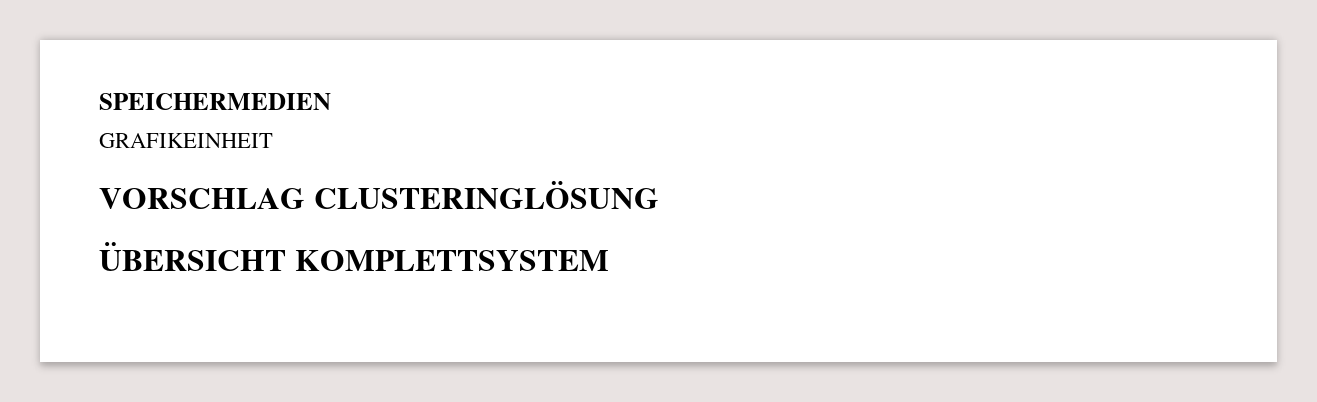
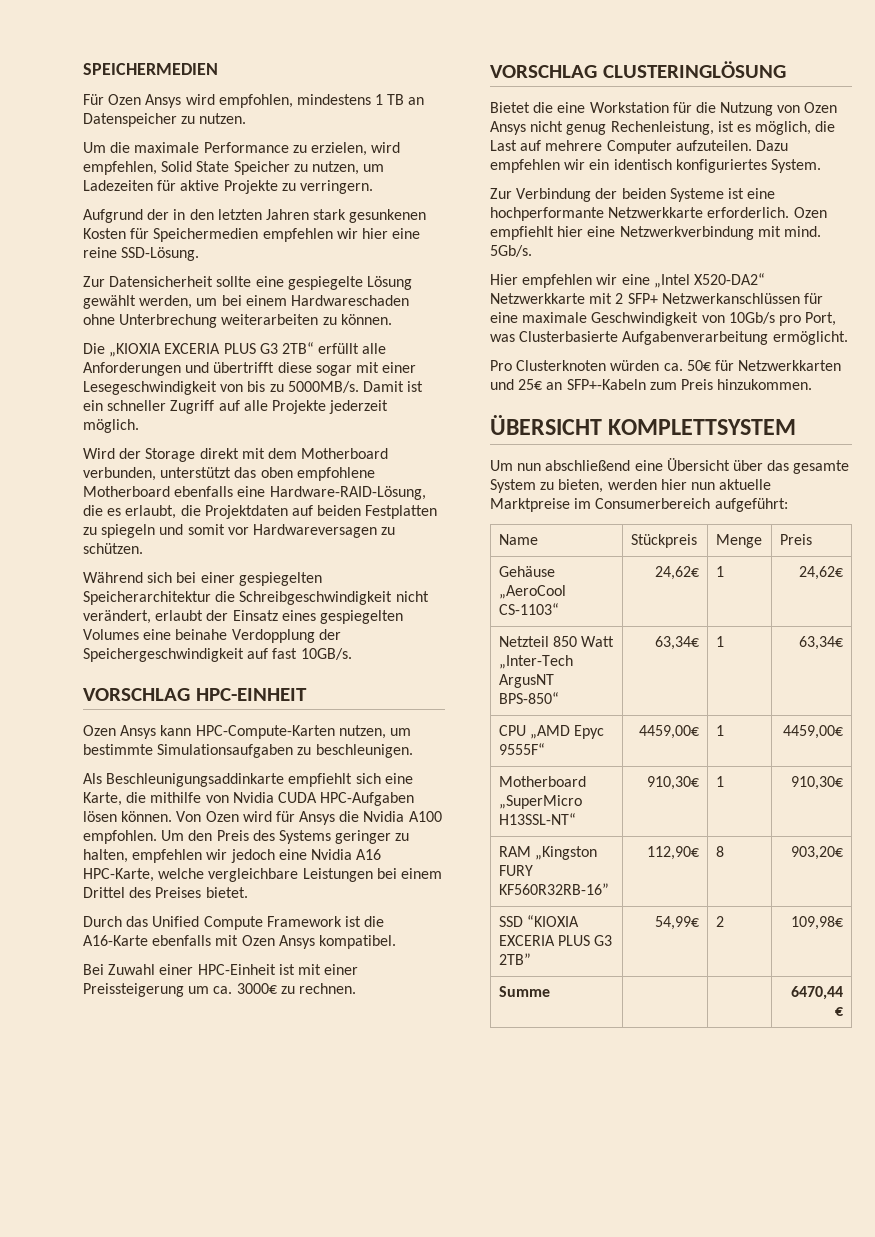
[99,133,273,148] [99,180,659,209] [99,242,609,271] GRAFIKEINHEIT // VORSCHLAG CLUSTERINGLÖSUNG // ÜBERSICHT KOMPLETTSYSTEM -> [83,94,425,108] [83,113,247,127] [83,142,401,156] [83,161,385,175] [83,180,373,194] [83,209,427,223] [83,228,421,242] [83,247,200,261] [83,276,412,290] [83,295,409,309] [83,314,392,328] [83,342,387,357] [83,362,417,376] [83,381,424,395] [83,400,389,414] [83,419,139,433] [83,448,389,462] [83,467,375,481] [83,486,426,500] [83,505,438,519] [83,524,396,538] [83,543,143,554] [83,572,322,586] [83,591,429,605] [83,610,403,624] [83,629,341,643] [83,648,352,662] [83,688,307,701] [83,725,411,739] [83,744,413,758] [83,773,413,787] [83,792,415,806] [83,811,442,825] [83,830,410,844] [83,849,382,863] [83,868,442,882] [83,887,248,898] [83,916,385,930] [83,935,396,949] [83,964,359,975] [83,983,356,997] [490,61,786,78] [490,102,838,116] [490,121,836,135] [490,140,788,154] [490,159,821,173] [490,188,776,202] [490,207,827,221] [490,226,821,240] [490,245,532,257] [490,273,765,288] [490,293,823,304] [490,312,837,326] [490,331,848,345] [490,360,842,371] [490,379,813,390] [490,415,797,435] [490,458,850,474] [490,479,772,493] [490,498,788,512] [498,534,538,545] [630,534,697,548] [715,534,762,548] [779,534,812,545] [498,566,555,577] [498,585,566,599] [498,603,559,615] [655,566,700,580] [715,566,724,577] [799,566,844,580] [498,636,615,647] [498,655,573,669] [498,674,554,688] [498,692,559,704] [655,636,700,650] [715,636,724,647] [799,636,844,650] [498,725,605,739] [498,743,545,755] [639,725,700,739] [715,725,724,736] [783,725,844,739] [498,776,586,787] [498,795,582,809] [498,813,576,825] [647,776,700,790] [715,776,724,787] [791,776,844,790] [498,846,598,860] [498,865,533,876] [498,883,609,895] [647,846,700,860] [715,846,724,857] [791,846,844,860] [498,915,580,927] [498,935,613,946] [498,953,531,965] [655,916,700,930] [715,916,724,927] [791,916,844,930] [498,986,550,997] [791,986,844,1000] [835,1007,845,1016] Für Ozen Ansys wird empfohlen, mindestens 1 TB an Datenspeicher zu nutzen. // Um die maximale Performance zu erzielen, wird empfehlen, Solid State Speicher zu nutzen, um Ladezeiten für aktive Projekte zu verringern. // Aufgrund der in den letzten Jahren stark gesunkenen Kosten für Speichermedien empfehlen wir hier eine reine SSD-Lösung. // Zur Datensicherheit sollte eine gespiegelte Lösung gewählt werden, um bei einem Hardwareschaden ohne Unterbrechung weiterarbeiten zu können. // Die „KIOXIA EXCERIA PLUS G3 2TB“ erfüllt alle Anforderungen und übertrifft diese sogar mit einer Lesegeschwindigkeit von bis zu 5000MB/s. Damit ist ein schneller Zugriff auf alle Projekte jederzeit möglich. // Wird der Storage direkt mit dem Motherboard verbunden, unterstützt das oben empfohlene Motherboard ebenfalls eine Hardware-RAID-Lösung, die es erlaubt, die Projektdaten auf beiden Festplatten zu spiegeln und somit vor Hardwareversagen zu schützen. // Während sich bei einer gespiegelten Speicherarchitektur die Schreibgeschwindigkeit nicht verändert, erlaubt der Einsatz eines gespiegelten Volumes eine beinahe Verdopplung der Speichergeschwindigkeit auf fast 10GB/s. // VORSCHLAG HPC-EINHEIT // Ozen Ansys kann HPC-Compute-Karten nutzen, um bestimmte Simulationsaufgaben zu beschleunigen. // Als Beschleunigungsaddinkarte empfiehlt sich eine Karte, die mithilfe von Nvidia CUDA HPC-Aufgaben lösen können. Von Ozen wird für Ansys die Nvidia A100 empfohlen. Um den Preis des Systems geringer zu halten, empfehlen wir jedoch eine Nvidia A16 HPC-Karte, welche vergleichbare Leistungen bei einem Drittel des Preises bietet. // Durch das Unified Compute Framework ist die A16-Karte ebenfalls mit Ozen Ansys kompatibel. // Bei Zuwahl einer HPC-Einheit ist mit einer Preissteigerung um ca. 3000€ zu rechnen. // VORSCHLAG CLUSTERINGLÖSUNG // Bietet die eine Workstation für die Nutzung von Ozen Ansys nicht genug Rechenleistung, ist es möglich, die Last auf mehrere Computer aufzuteilen. Dazu empfehlen wir ein identisch konfiguriertes System. // Zur Verbindung der beiden Systeme ist eine hochperformante Netzwerkkarte erforderlich. Ozen empfiehlt hier eine Netzwerkverbindung mit mind. 5Gb/s. // Hier empfehlen wir eine „Intel X520-DA2“ Netzwerkkarte mit 2 SFP+ Netzwerkanschlüssen für eine maximale Geschwindigkeit von 10Gb/s pro Port, was Clusterbasierte Aufgabenverarbeitung ermöglicht. // Pro Clusterknoten würden ca. 50€ für Netzwerkkarten und 25€ an SFP+-Kabeln zum Preis hinzukommen. // ÜBERSICHT KOMPLETTSYSTEM // Um nun abschließend eine Übersicht über das gesamte System zu bieten, werden hier nun aktuelle Marktpreise im Consumerbereich aufgeführt: // Name | Stückpreis | Menge | Preis // Gehäuse „AeroCool CS-1103“ | 24,62€ | 1 | 24,62€ // Netzteil 850 Watt „Inter-Tech ArgusNT BPS-850“ | 63,34€ | 1 | 63,34€ // CPU „AMD Epyc 9555F“ | 4459,00€ | 1 | 4459,00€ // Motherboard „SuperMicro H13SSL-NT“ | 910,30€ | 1 | 910,30€ // RAM „Kingston FURY KF560R32RB-16” | 112,90€ | 8 | 903,20€ // SSD “KIOXIA EXCERIA PLUS G3 2TB” | 54,99€ | 2 | 109,98€ // Summe | | | 6470,44 €

